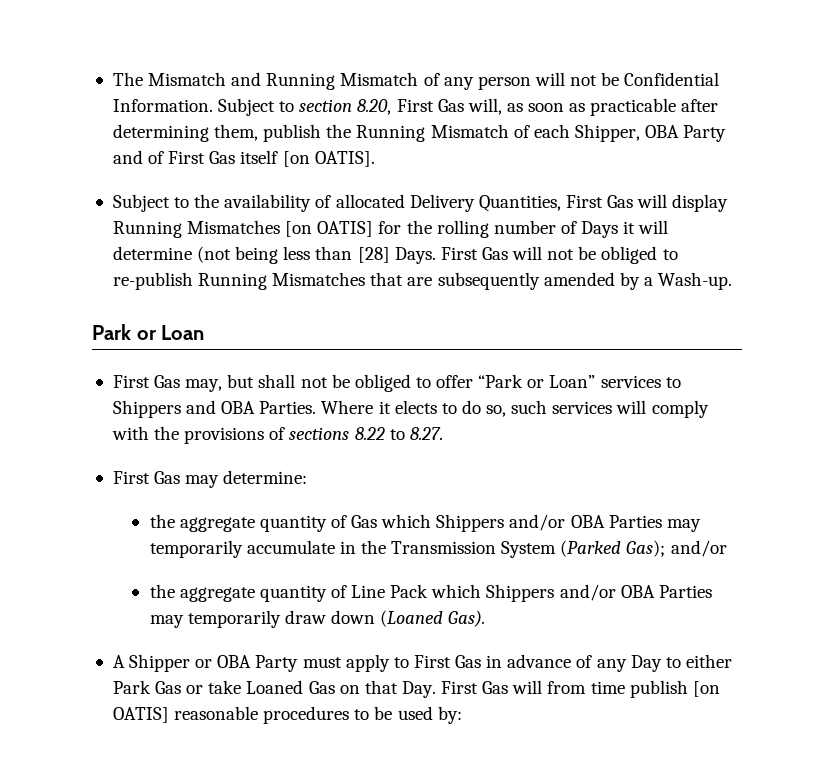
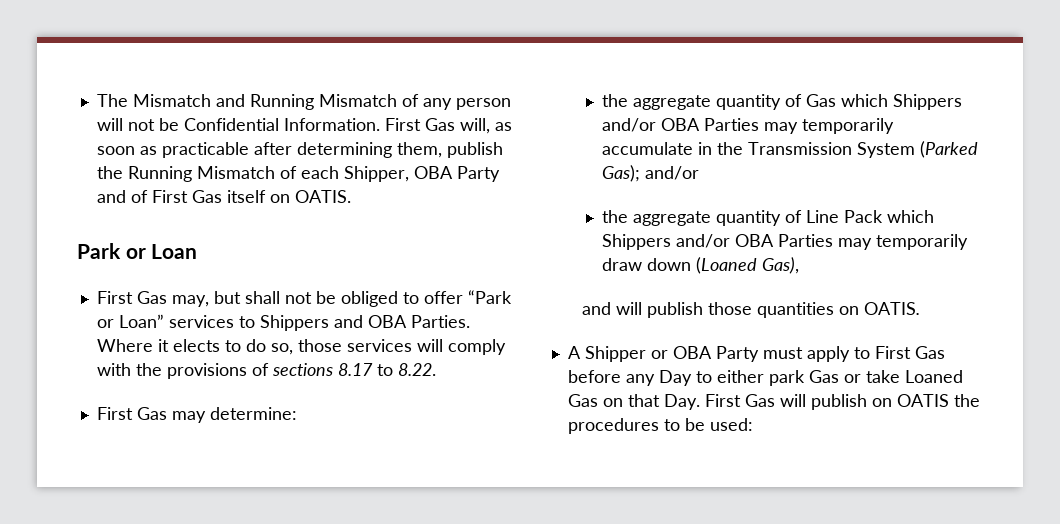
[218,98,392,116] Subject to section 8.20, -> (380, 124) none
[282,151,375,167] [112,194,729,212] [112,220,669,238] [112,246,678,264] [112,272,733,290] [on OATIS]. // Subject to the availability of allocated Delivery Quantities, First Gas will display Running Mismatches [on OATIS] for the rolling number of Days it will determine (not being less than [28] Days. First Gas will not be obliged to re-publish Running Mismatches that are subsequently amended by a Wash-up. -> [269,190,351,203] on OATIS.
[511,400,548,414] such -> [297,339,342,352] those
[354,427,443,440] 8.22 to 8.27. -> [337,363,436,376] 8.17 to 8.22.
[448,610,486,627] Gas). -> [761,257,799,274] [582,302,921,318] Gas), // and will publish those quantities on OATIS.
[486,654,593,668] in advance of -> [567,370,621,383] before
[112,680,151,694] Park -> [768,370,805,386] park
[547,680,720,698] [112,706,259,723] from time publish [on OATIS] reasonable -> [810,394,980,410] publish on OATIS the
[397,706,462,724] used by: -> [709,418,753,431] used:

